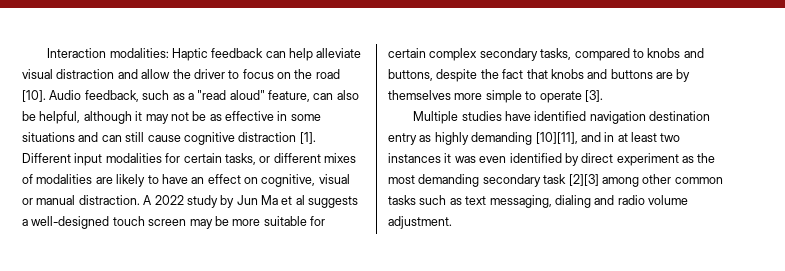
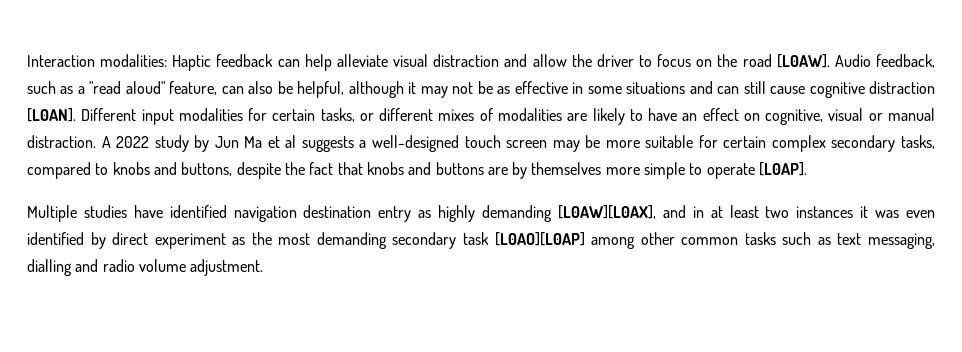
[22,90,46,102] [10]. -> [776,54,830,68] [L0AW].
[299,132,316,144] [1]. -> [27,108,76,122] [L0AN].
[584,90,603,102] [3]. -> [759,162,808,176] [L0AP].
[535,132,578,144] [10][11], -> [557,205,656,219] [L0AW][L0AX],
[568,174,599,186] [2][3] -> [494,232,585,246] [L0AO][L0AP]
[554,195,591,208] dialing -> [27,259,72,276] dialling

